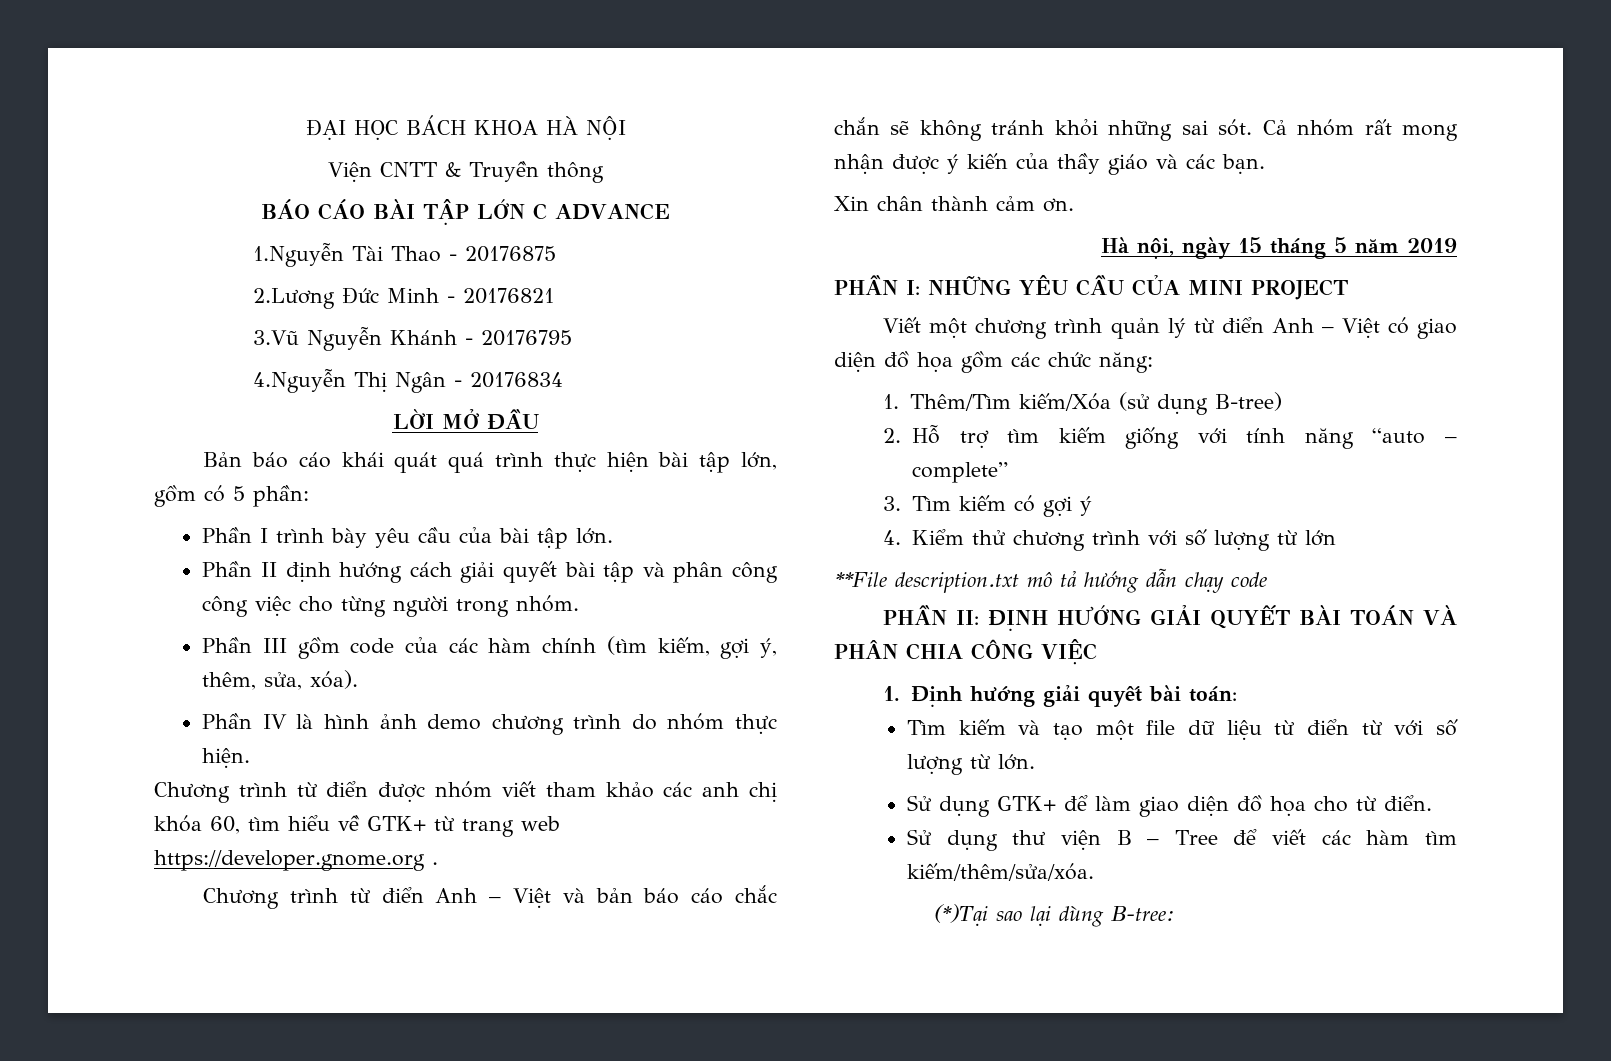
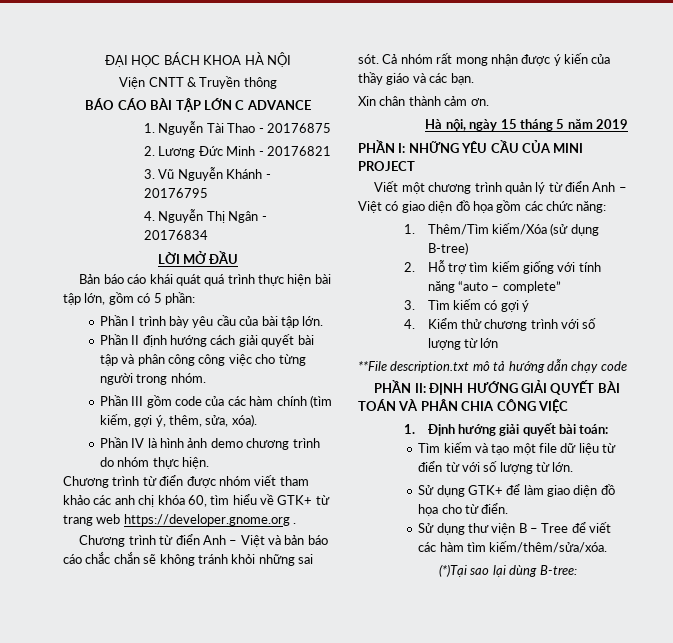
[252,243,344,267] 1.Nguyễn -> [144,121,204,135] 1. Nguyễn
[252,288,335,309] 2.Lương -> [144,146,196,158] 2. Lương
[252,330,299,345] 3.Vũ -> [144,169,175,179] 3. Vũ
[252,369,346,393] 4.Nguyễn -> [144,209,204,223] 4. Nguyễn

